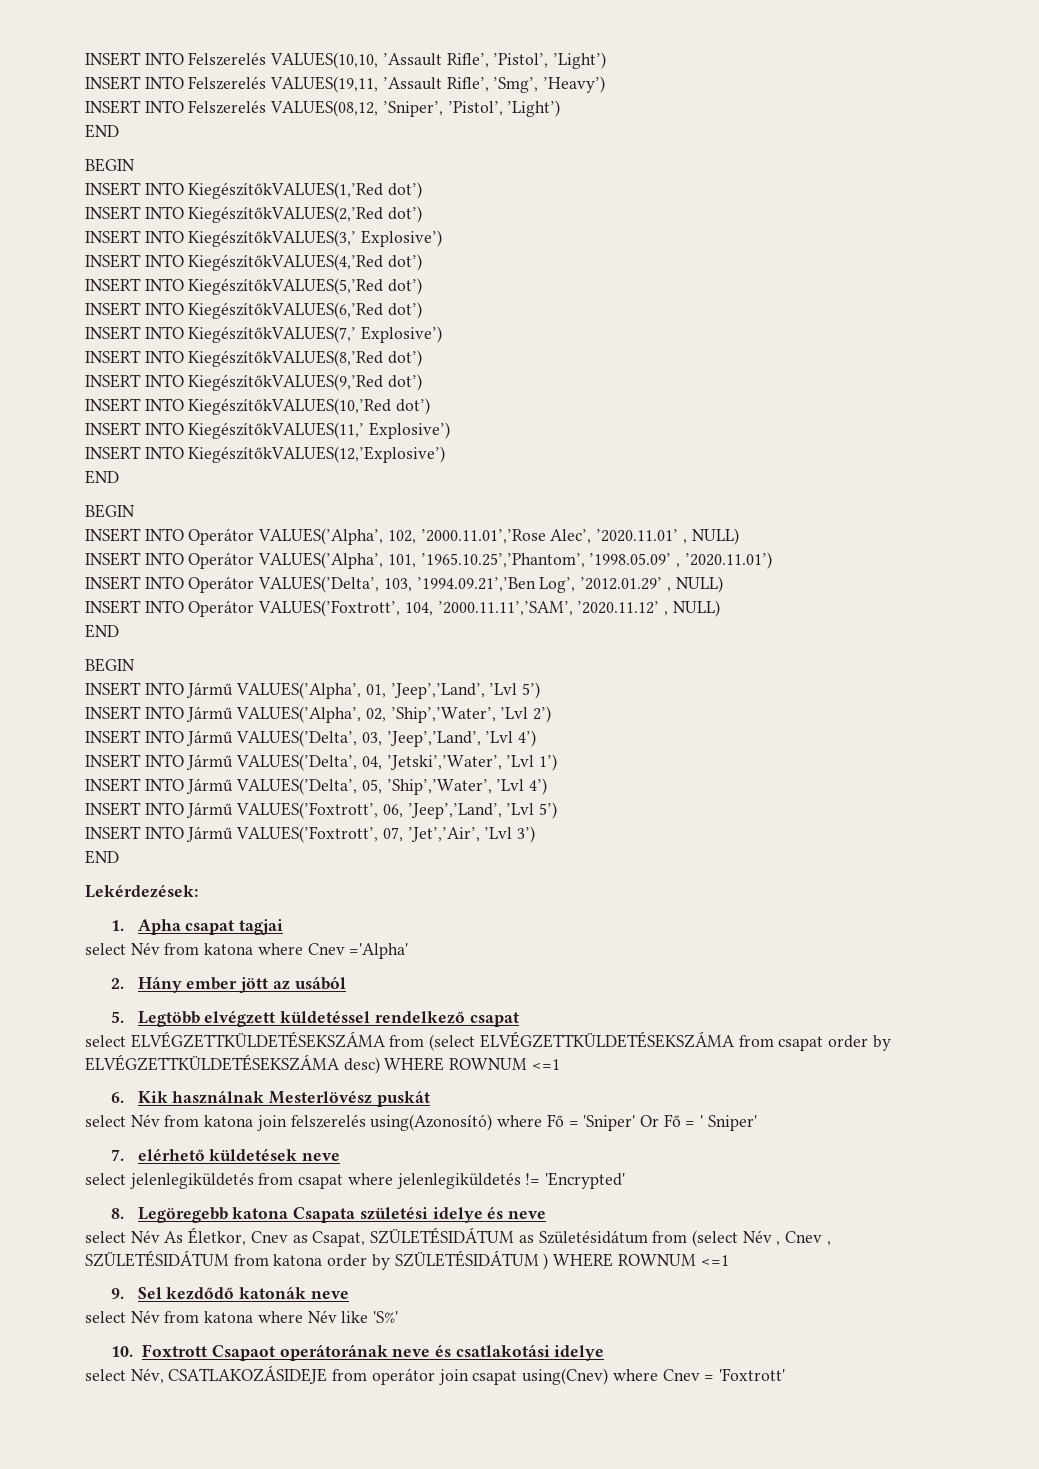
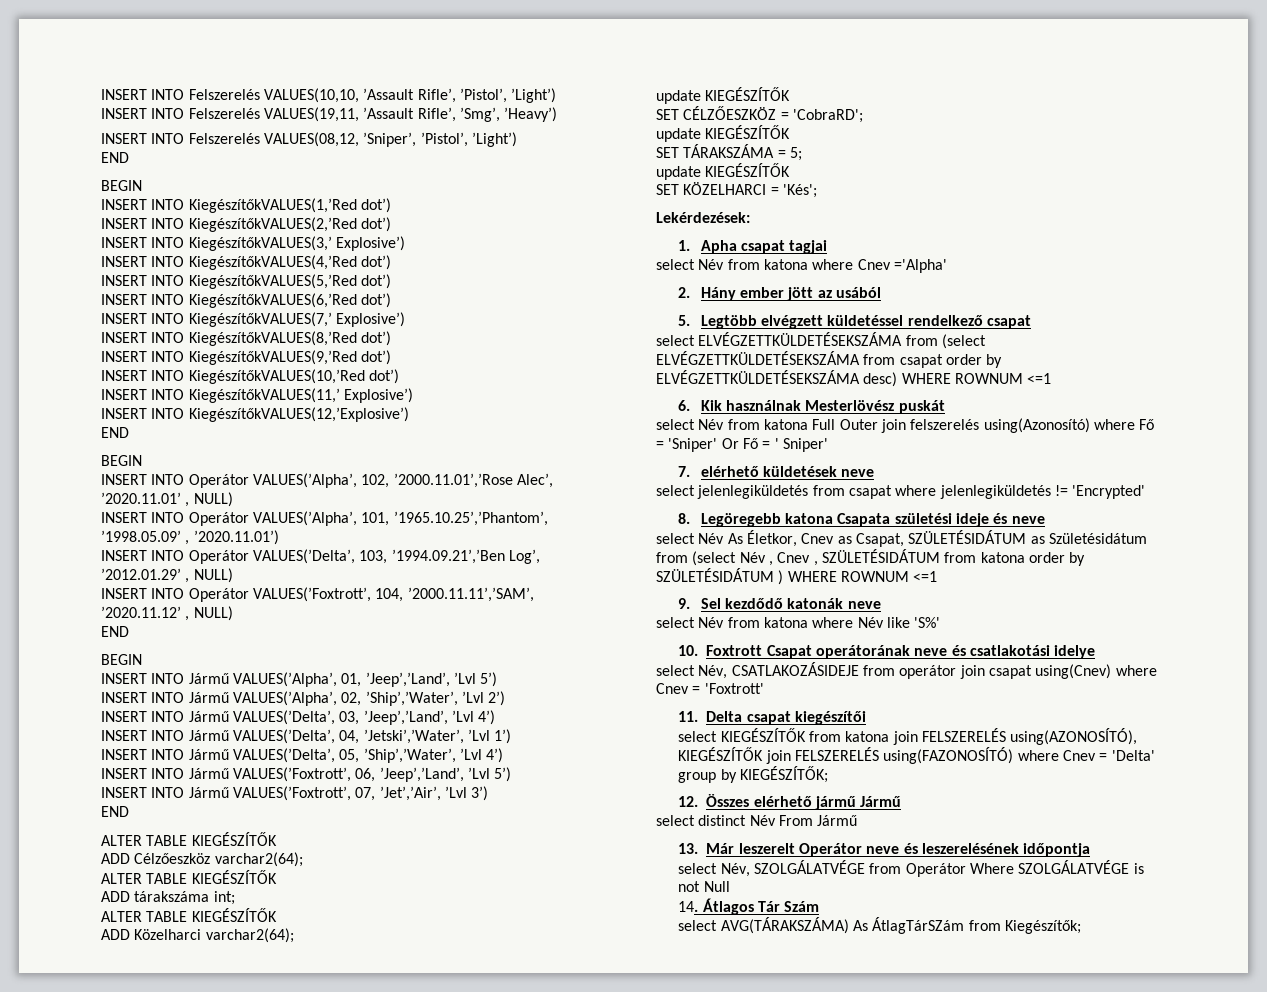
(119, 857) none -> [101,832,277,846] [101,852,303,867] [101,870,277,884] [101,891,235,905] [101,908,277,922] [101,928,294,943] [656,87,791,104] [656,106,863,123] [656,125,791,142] [656,144,802,161] [656,163,791,180] [656,182,817,198] // ALTER TABLE KIEGÉSZÍTŐK // ADD Célzőeszköz varchar2(64); // ALTER TABLE KIEGÉSZÍTŐK // ADD tárakszáma int; // ALTER TABLE KIEGÉSZÍTŐK // ADD Közelharci varchar2(64); // update KIEGÉSZÍTŐK // SET CÉLZŐESZKÖZ = 'CobraRD'; // update KIEGÉSZÍTŐK // SET TÁRAKSZÁMA = 5; // update KIEGÉSZÍTŐK // SET KÖZELHARCI = 'Kés';
(254, 1121) none -> [812,419,878,430] Full Outer
[432,1207,483,1223] idelye -> [956,513,990,527] ideje
[211,1345,275,1361] Csapaot -> [766,645,812,659] Csapat
(785, 1374) none -> [678,711,867,725] [678,728,1138,745] [678,747,1155,764] [678,766,829,783] [678,794,902,810] [656,815,858,826] [678,843,1091,857] [678,860,1144,877] [678,881,730,892] [678,898,820,915] [678,917,1081,934] // 11. Delta csapat kiegészítői // select KIEGÉSZÍTŐK from katona join FELSZERELÉS using(AZONOSÍTÓ), KIEGÉSZÍTŐK join FELSZERELÉS using(FAZONOSÍTÓ) where Cnev = 'Delta' group by KIEGÉSZÍTŐK; // 12. Összes elérhető jármű Jármű // select distinct Név From Jármű // 13. Már leszerelt Operátor neve és leszerelésének időpontja // select Név, SZOLGÁLATVÉGE from Operátor Where SZOLGÁLATVÉGE is not Null // 14. Átlagos Tár Szám // select AVG(TÁRAKSZÁMA) As ÁtlagTárSZám from Kiegészítők;

